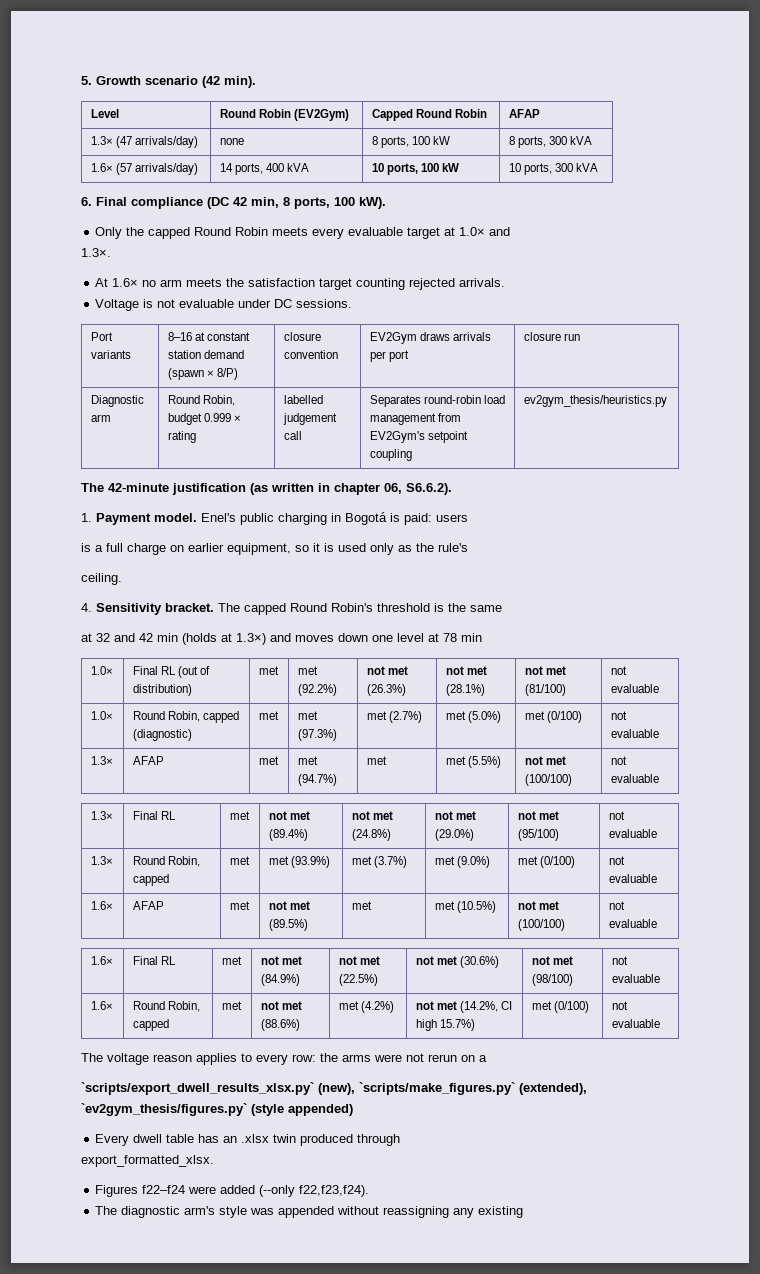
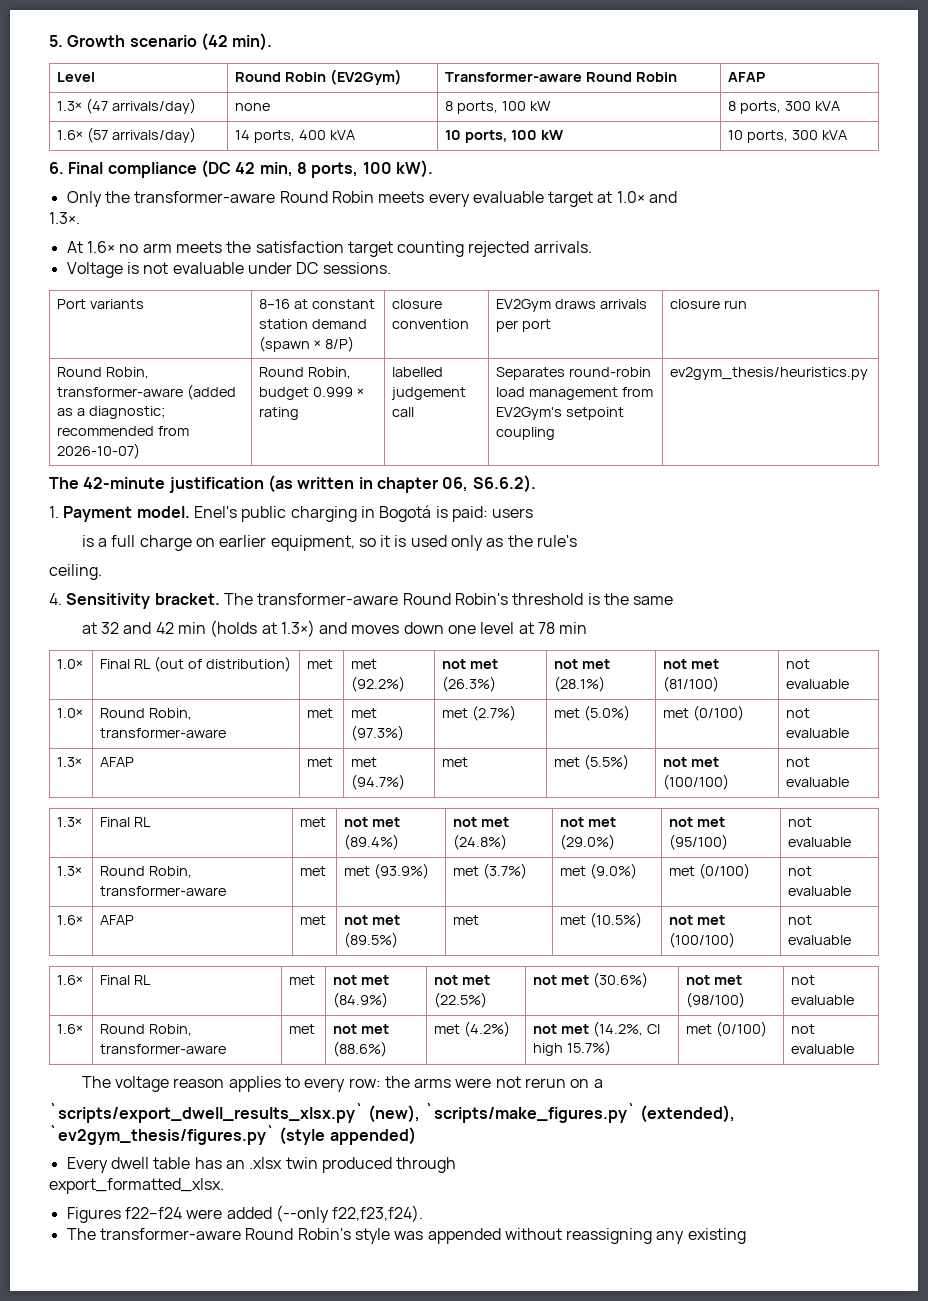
[371,109,413,121] Capped -> [445,72,583,82] Transformer-aware
[148,227,191,239] capped -> [134,191,276,203] transformer-aware
[90,395,144,407] [90,414,111,422] Diagnostic arm -> [57,367,150,379] [57,384,237,400] [57,406,166,419] [57,426,190,436] [57,443,141,459] Round Robin, transformer-aware (added as a diagnostic; recommended from 2026-10-07)
[244,603,286,615] capped -> [257,593,399,605] transformer-aware
[203,711,240,723] [132,729,192,741] capped (diagnostic) -> [100,728,227,738] transformer-aware
[132,874,169,886] capped -> [100,886,227,896] transformer-aware
[132,1019,169,1031] capped -> [100,1044,227,1054] transformer-aware
[121,1206,216,1218] diagnostic arm's -> [99,1228,351,1240] transformer-aware Round Robin's

